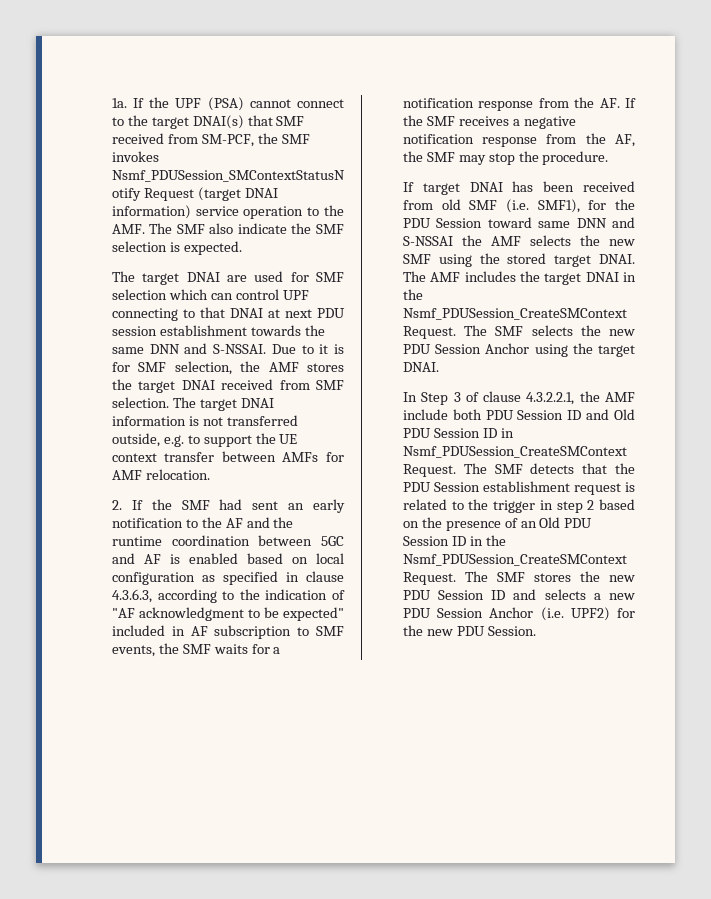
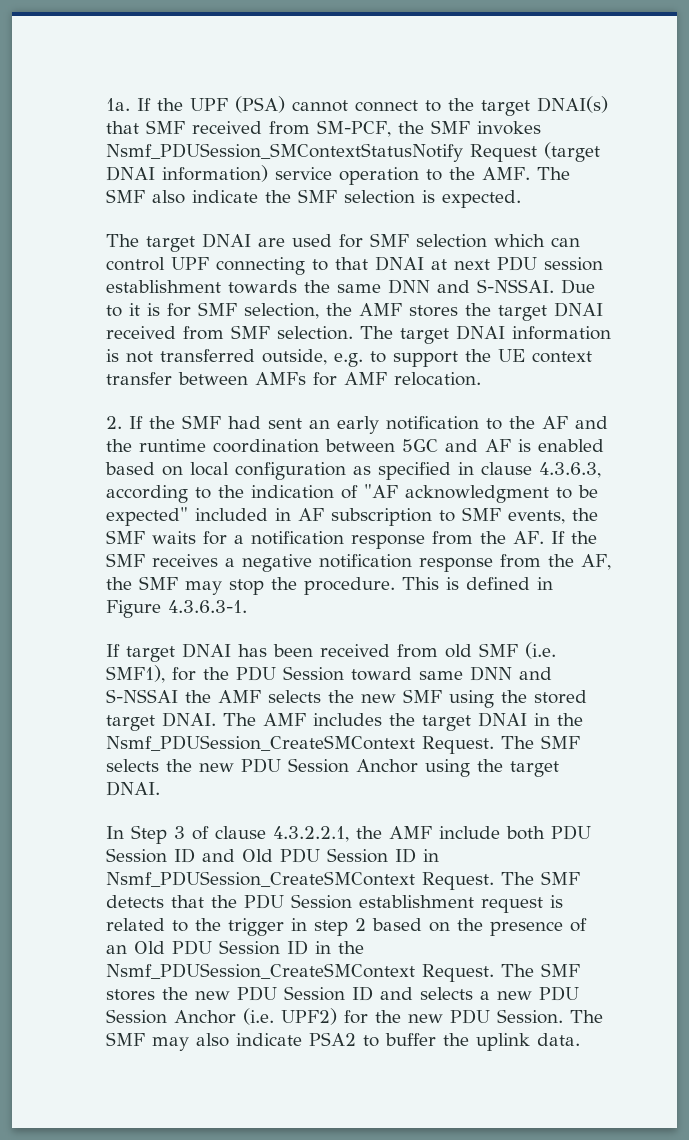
(609, 158) none -> [401,577,553,590] [105,600,247,618] This is defined in Figure 4.3.6.3-1.
(536, 631) none -> [569,1010,603,1023] [105,1032,580,1051] The SMF may also indicate PSA2 to buffer the uplink data.

